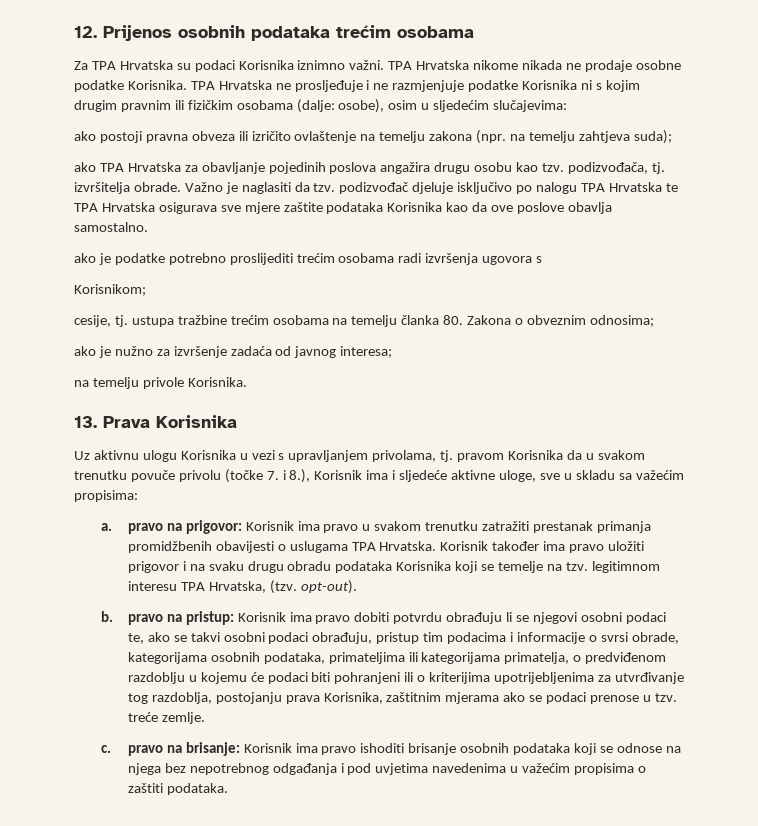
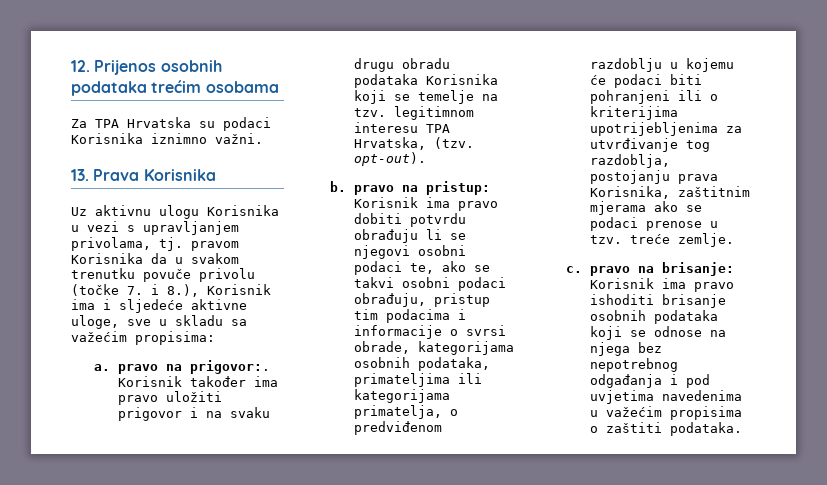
[388,60,681,72] [74,80,640,92] [74,99,568,113] [74,130,672,144] [74,162,665,174] [74,182,678,194] [74,202,612,214] [74,222,148,232] [74,253,543,265] [74,284,146,296] [74,315,654,327] [74,346,393,358] [74,377,247,389] TPA Hrvatska nikome nikada ne prodaje osobne podatke Korisnika. TPA Hrvatska ne prosljeđuje i ne razmjenjuje podatke Korisnika ni s kojim drugim pravnim ili fizičkim osobama (dalje: osobe), osim u sljedećim slučajevima: // ako postoji pravna obveza ili izričito ovlaštenje na temelju zakona (npr. na temelju zahtjeva suda); // ako TPA Hrvatska za obavljanje pojedinih poslova angažira drugu osobu kao tzv. podizvođača, tj. izvršitelja obrade. Važno je naglasiti da tzv. podizvođač djeluje isključivo po nalogu TPA Hrvatska te TPA Hrvatska osigurava sve mjere zaštite podataka Korisnika kao da ove poslove obavlja samostalno. // ako je podatke potrebno proslijediti trećim osobama radi izvršenja ugovora s // Korisnikom; // cesije, tj. ustupa tražbine trećim osobama na temelju članka 80. Zakona o obveznim odnosima; // ako je nužno za izvršenje zadaća od javnog interesa; // na temelju privole Korisnika. -> (263, 138) none
[185,520,651,534] [127,541,437,553] prigovor: Korisnik ima pravo u svakom trenutku zatražiti prestanak primanja promidžbenih obavijesti o uslugama TPA Hrvatska. -> [189,360,270,374] prigovor:.

